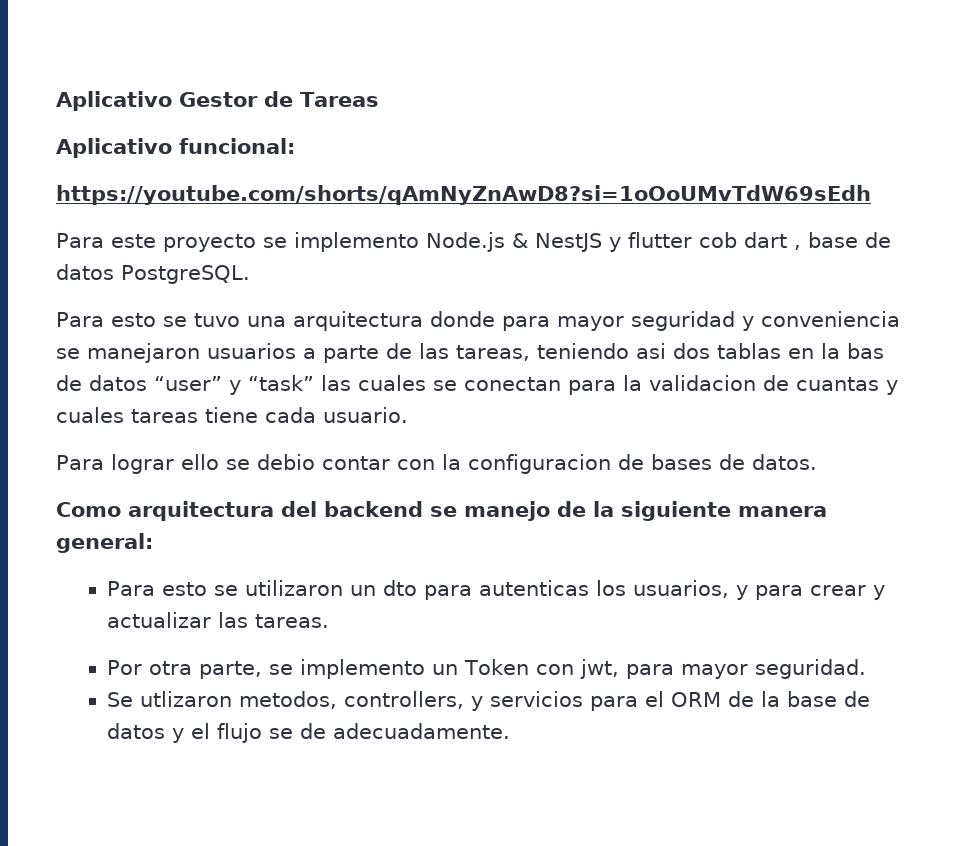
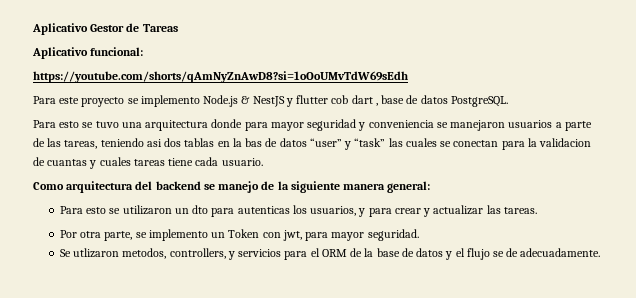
[56,454,817,474] // Para lograr ello se debio contar con la configuracion de bases de datos. -> (263, 162) none

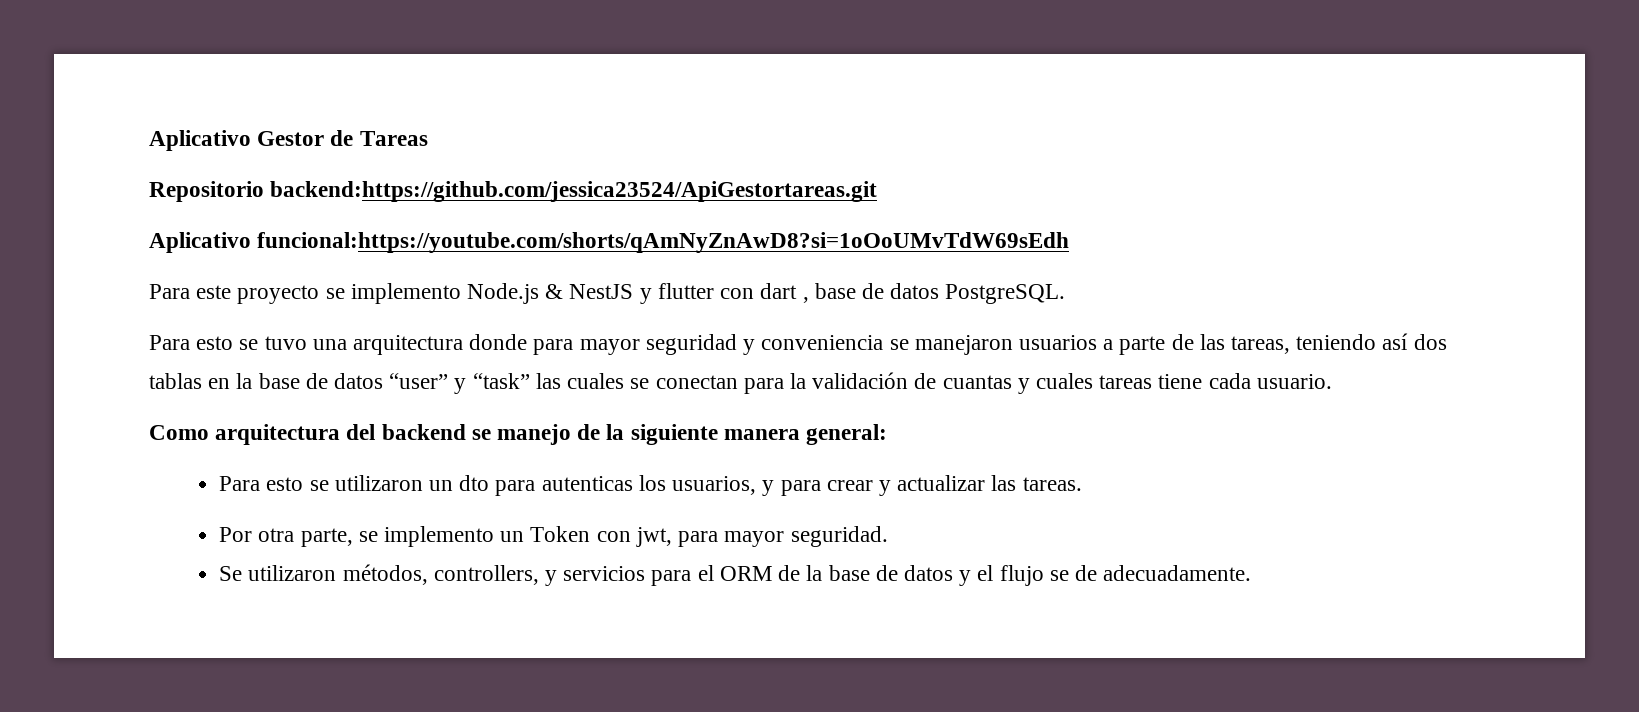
[32,47,144,59] [33,71,408,83] // Aplicativo funcional: // https://youtube.com/shorts/qAmNyZnAwD8?si=1oOoUMvTdW69sEdh -> [149,181,878,202] [149,232,1070,253] // Repositorio backend:https://github.com/jessica23524/ApiGestortareas.git // Aplicativo funcional:https://youtube.com/shorts/qAmNyZnAwD8?si=1oOoUMvTdW69sEdh
[331,95,349,104] cob -> [720,288,755,299] con
[146,139,162,147] asi -> [1382,333,1409,350] así
[245,138,263,147] bas -> [258,373,300,389] base
[539,138,592,147] validacion -> [812,372,909,389] validación
[73,248,167,259] utlizaron metodos, -> [248,564,428,585] utilizaron métodos,

